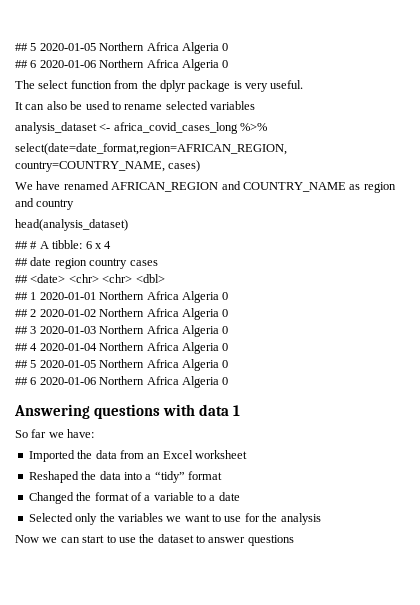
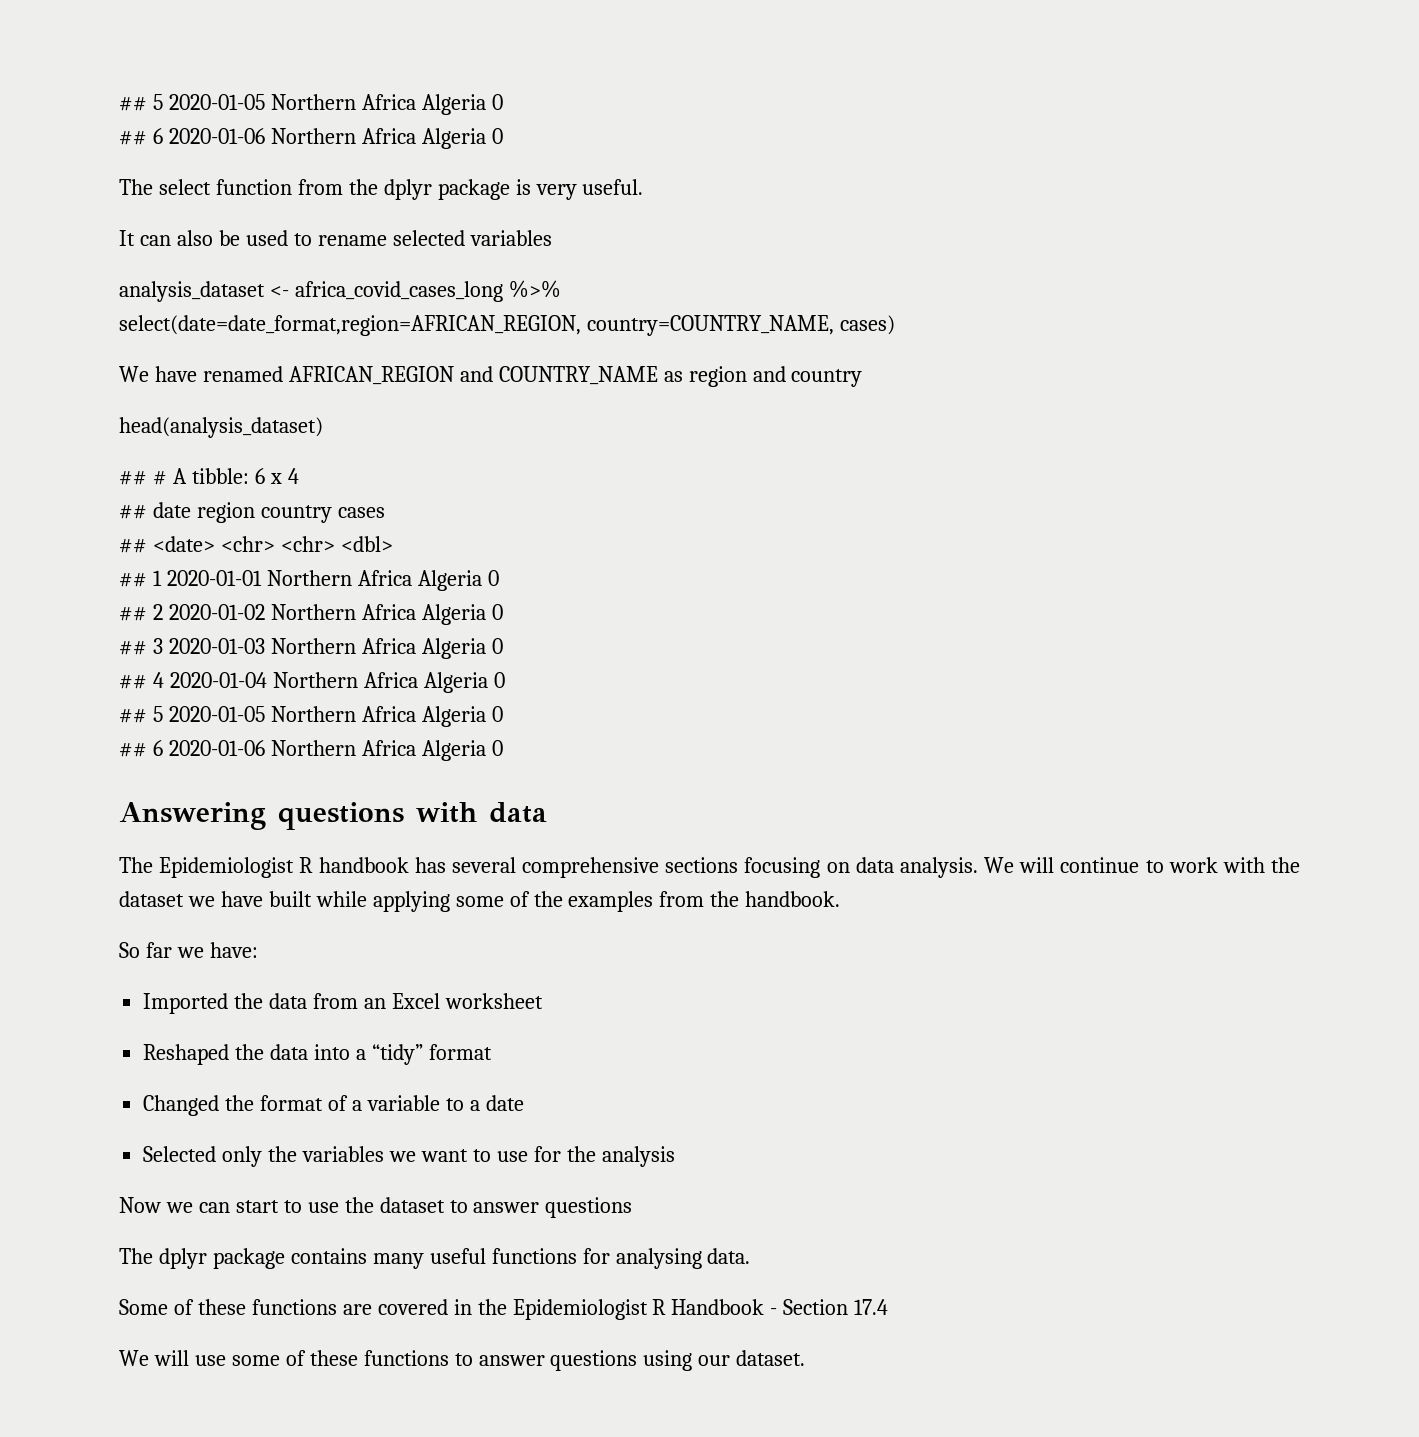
[233,405,241,416] 1 -> [119,857,1300,878] [119,891,841,912] // The Epidemiologist R handbook has several comprehensive sections focusing on data analysis. We will continue to work with the dataset we have built while applying some of the examples from the handbook.
(294, 540) none -> [119,1248,751,1269] [119,1299,889,1320] [119,1350,806,1371] // The dplyr package contains many useful functions for analysing data. // Some of these functions are covered in the Epidemiologist R Handbook - Section 17.4 // We will use some of these functions to answer questions using our dataset.

